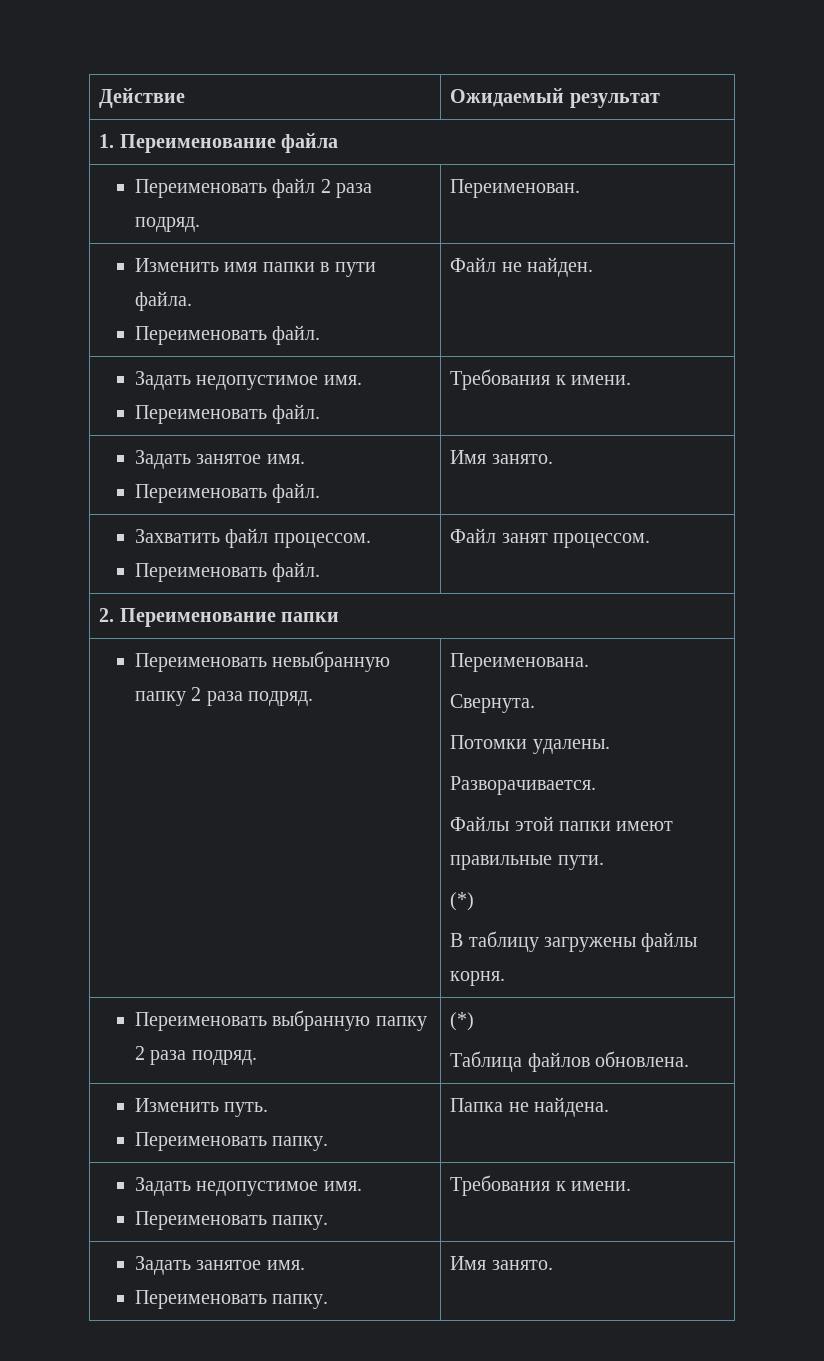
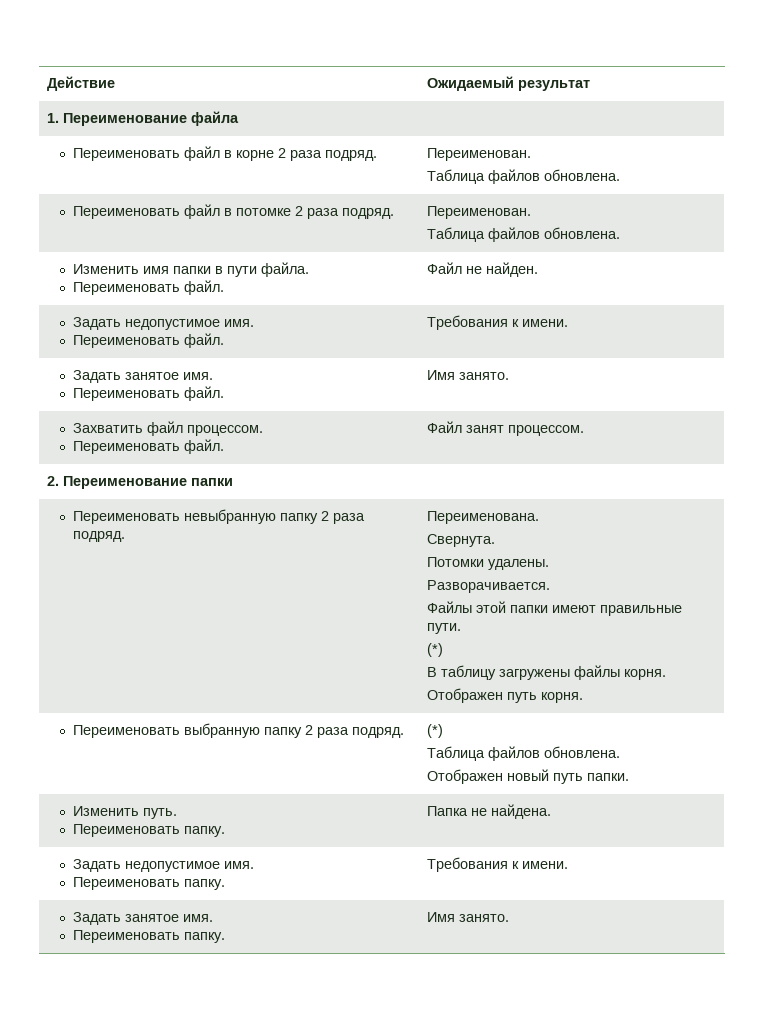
[320,179,373,198] [134,217,200,232] [450,179,581,198] 2 раза подряд. | Переименован. -> [224,148,378,161] [426,148,531,161] [426,169,620,184] [73,204,395,219] [426,206,531,219] [426,227,620,242] в корне 2 раза подряд. | Переименован. // Таблица файлов обновлена. // Переименовать файл в потомке 2 раза подряд. | Переименован. // Таблица файлов обновлена.
(506, 978) none -> [426,688,583,703] // Отображен путь корня.
(689, 1059) none -> [426,769,629,784] // Отображен новый путь папки.

